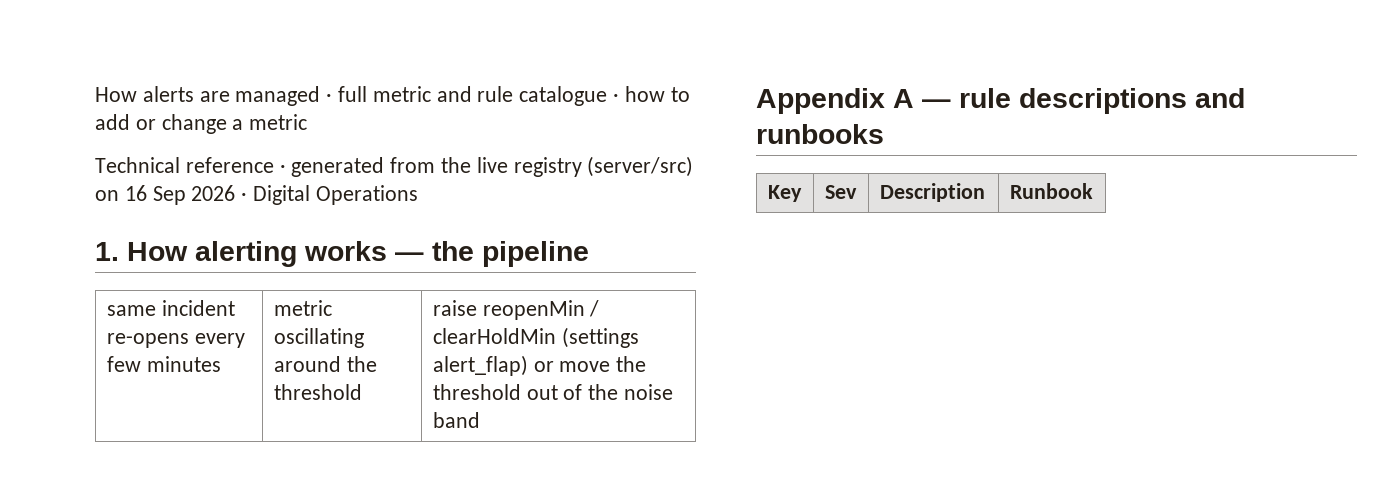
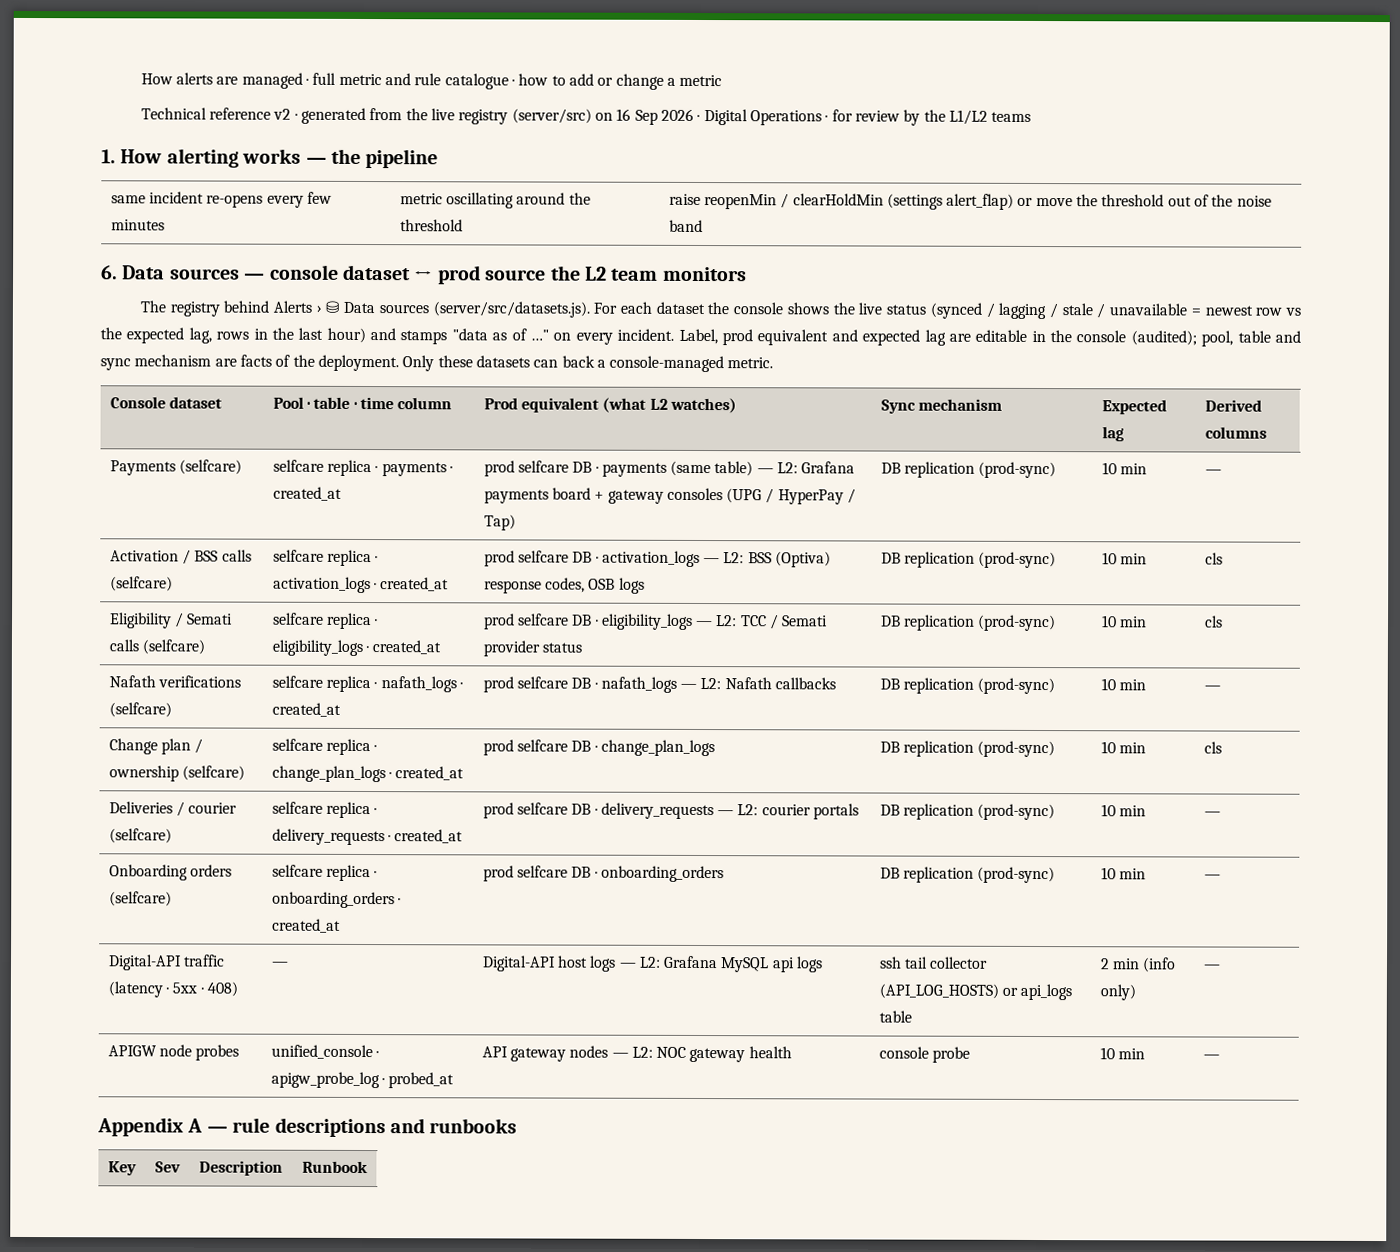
(274, 165) none -> [273,108,292,120] v2
(418, 195) none -> [825,109,1032,126] · for review by the L1/L2 teams
(480, 420) none -> [101,264,747,285] [139,300,1301,320] [100,327,1301,347] [100,354,774,373] [109,396,222,409] [272,396,453,410] [483,397,737,414] [880,398,1002,414] [1101,399,1167,415] [1101,426,1124,442] [1204,399,1262,412] [1204,426,1267,439] [109,459,242,476] [272,459,453,477] [272,486,342,501] [483,460,856,477] [483,487,857,505] [483,514,516,531] [880,461,1057,479] [1101,462,1147,475] [1204,469,1222,475] [109,549,252,565] [109,576,173,592] [272,549,379,567] [272,576,450,594] [483,550,832,568] [483,577,645,594] [880,551,1057,569] [1101,552,1147,565] [1204,552,1223,565] [108,612,234,629] [108,639,205,655] [272,612,379,630] [271,639,442,656] [482,613,829,630] [482,640,582,657] [879,614,1057,632] [1100,615,1147,628] [1203,615,1223,628] [108,675,241,688] [108,702,172,718] [271,675,463,693] [271,702,341,717] [482,676,837,693] [879,677,1056,695] [1100,678,1146,691] [1203,685,1221,691] [108,738,204,755] [108,765,245,782] [271,738,378,756] [271,765,465,783] [482,739,715,757] [879,740,1056,758] [1100,741,1146,754] [1203,741,1222,754] [108,801,238,817] [108,828,172,844] [271,801,378,819] [271,828,464,846] [482,802,860,820] [879,803,1056,821] [1100,804,1146,817] [1203,811,1221,817] [108,864,232,881] [108,891,172,907] [271,864,378,882] [271,891,401,909] [271,918,341,933] [482,865,724,883] [879,866,1056,884] [1100,867,1146,880] [1203,874,1221,880] [107,954,225,971] [107,981,238,998] [270,961,289,967] [481,955,824,973] [878,956,989,969] [878,983,1073,1001] [878,1010,912,1023] [1099,957,1177,973] [1099,984,1136,1001] [1202,964,1220,970] [107,1044,240,1061] [270,1044,379,1060] [270,1071,455,1089] [481,1045,792,1063] [878,1046,970,1063] [1099,1047,1145,1060] [1202,1054,1220,1060] // 6. Data sources — console dataset ↔ prod source the L2 team monitors // The registry behind Alerts › ⛁ Data sources (server/src/datasets.js). For each dataset the console shows the live status (synced / lagging / stale / unavailable = newest row vs the expected lag, rows in the last hour) and stamps "data as of …" on every incident. Label, prod equivalent and expected lag are editable in the console (audited); pool, table and sync mechanism are facts of the deployment. Only these datasets can back a console-managed metric. // Console dataset | Pool · table · time column | Prod equivalent (what L2 watches) | Sync mechanism | Expected lag | Derived columns // Payments (selfcare) | selfcare replica · payments · created_at | prod selfcare DB · payments (same table) — L2: Grafana payments board + gateway consoles (UPG / HyperPay / Tap) | DB replication (prod-sync) | 10 min | — // Activation / BSS calls (selfcare) | selfcare replica · activation_logs · created_at | prod selfcare DB · activation_logs — L2: BSS (Optiva) response codes, OSB logs | DB replication (prod-sync) | 10 min | cls // Eligibility / Semati calls (selfcare) | selfcare replica · eligibility_logs · created_at | prod selfcare DB · eligibility_logs — L2: TCC / Semati provider status | DB replication (prod-sync) | 10 min | cls // Nafath verifications (selfcare) | selfcare replica · nafath_logs · created_at | prod selfcare DB · nafath_logs — L2: Nafath callbacks | DB replication (prod-sync) | 10 min | — // Change plan / ownership (selfcare) | selfcare replica · change_plan_logs · created_at | prod selfcare DB · change_plan_logs | DB replication (prod-sync) | 10 min | cls // Deliveries / courier (selfcare) | selfcare replica · delivery_requests · created_at | prod selfcare DB · delivery_requests — L2: courier portals | DB replication (prod-sync) | 10 min | — // Onboarding orders (selfcare) | selfcare replica · onboarding_orders · created_at | prod selfcare DB · onboarding_orders | DB replication (prod-sync) | 10 min | — // Digital-API traffic (latency · 5xx · 408) | — | Digital-API host logs — L2: Grafana MySQL api logs | ssh tail collector (API_LOG_HOSTS) or api_logs table | 2 min (info only) | — // APIGW node probes | unified_console · apigw_probe_log · probed_at | API gateway nodes — L2: NOC gateway health | console probe | 10 min | —

